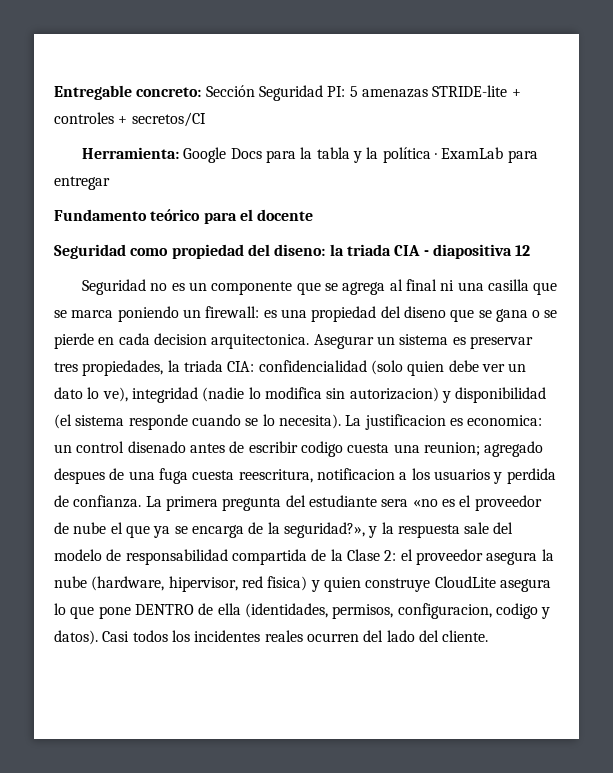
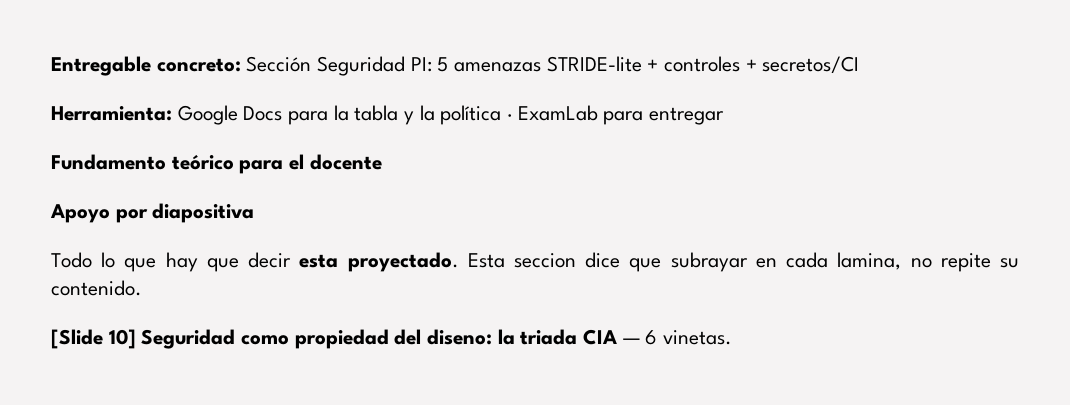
(314, 215) none -> [50,203,255,223] [51,252,1019,272] [51,280,142,296] [51,329,136,349] Apoyo por diapositiva // Todo lo que hay que decir esta proyectado. Esta seccion dice que subrayar en cada lamina, no repite su contenido. // [Slide 10]
[423,244,531,259] [81,279,558,295] [54,306,558,322] [54,333,533,349] [54,360,527,376] [54,387,547,403] [54,414,543,430] [54,441,544,457] [54,468,556,484] [54,495,542,511] [54,522,514,538] [54,549,554,565] [54,576,551,592] [54,603,551,619] [54,630,489,645] - diapositiva 12 // Seguridad no es un componente que se agrega al final ni una casilla que se marca poniendo un firewall: es una propiedad del diseno que se gana o se pierde en cada decision arquitectonica. Asegurar un sistema es preservar tres propiedades, la triada CIA: confidencialidad (solo quien debe ver un dato lo ve), integridad (nadie lo modifica sin autorizacion) y disponibilidad (el sistema responde cuando se lo necesita). La justificacion es economica: un control disenado antes de escribir codigo cuesta una reunion; agregado despues de una fuga cuesta reescritura, notificacion a los usuarios y perdida de confianza. La primera pregunta del estudiante sera «no es el proveedor de nube el que ya se encarga de la seguridad?», y la respuesta sale del modelo de responsabilidad compartida de la Clase 2: el proveedor asegura la nube (hardware, hipervisor, red fisica) y quien construye CloudLite asegura lo que pone DENTRO de ella (identidades, permisos, configuracion, codigo y datos). Casi todos los incidentes reales ocurren del lado del cliente. -> [622,330,733,345] — 6 vinetas.

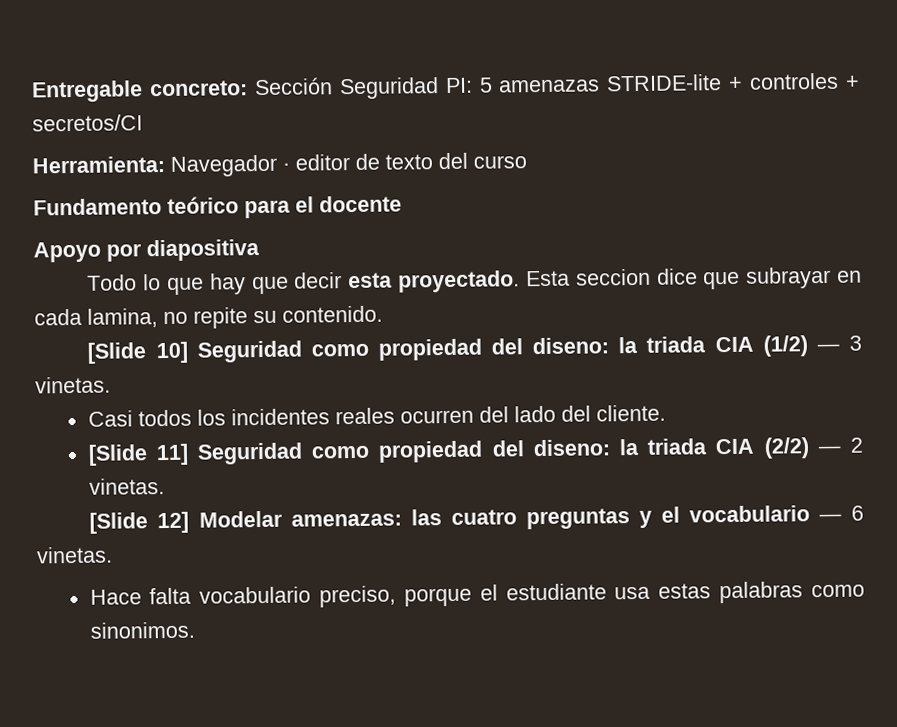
[177,105,725,125] Google Docs para la tabla y la política · ExamLab para entregar -> [170,152,527,177] Navegador · editor de texto del curso
[622,330,733,345] — 6 vinetas. -> [762,335,863,357] [35,376,111,394] [87,404,666,427] [87,437,864,466] [88,478,165,495] [89,505,865,534] [36,546,113,564] [89,581,866,608] [89,621,195,639] (1/2) — 3 vinetas. // Casi todos los incidentes reales ocurren del lado del cliente. // [Slide 11] Seguridad como propiedad del diseno: la triada CIA (2/2) — 2 vinetas. // [Slide 12] Modelar amenazas: las cuatro preguntas y el vocabulario — 6 vinetas. // Hace falta vocabulario preciso, porque el estudiante usa estas palabras como sinonimos.

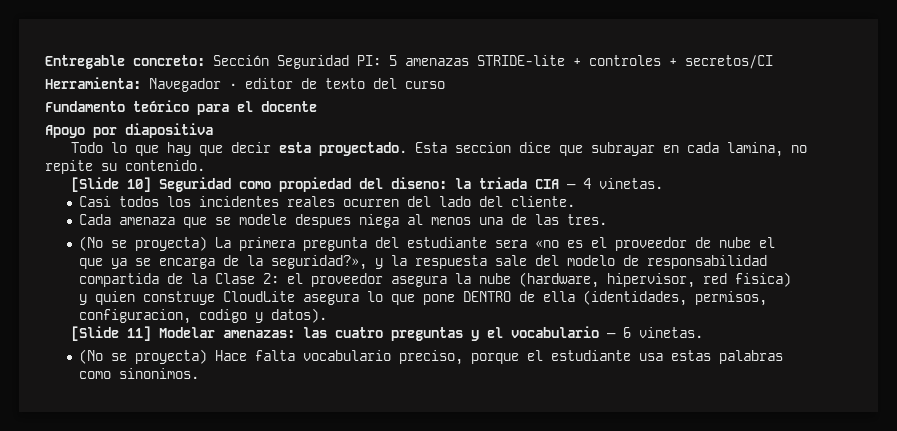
[762,335,863,357] (1/2) — 3 -> [566,178,591,189] — 4
[87,437,864,466] [88,478,165,495] [89,511,190,534] [Slide 11] Seguridad como propiedad del diseno: la triada CIA (2/2) — 2 vinetas. // [Slide 12] -> [79,214,608,228] [79,236,776,251] [79,255,768,270] [79,272,792,288] [79,290,768,306] [79,308,328,324] [70,326,151,341] Cada amenaza que se modele despues niega al menos una de las tres. // (No se proyecta) La primera pregunta del estudiante sera «no es el proveedor de nube el que ya se encarga de la seguridad?», y la respuesta sale del modelo de responsabilidad compartida de la Clase 2: el proveedor asegura la nube (hardware, hipervisor, red fisica) y quien construye CloudLite asegura lo que pone DENTRO de ella (identidades, permisos, configuracion, codigo y datos). // [Slide 11]
(113, 555) none -> [79,349,208,364] (No se proyecta)

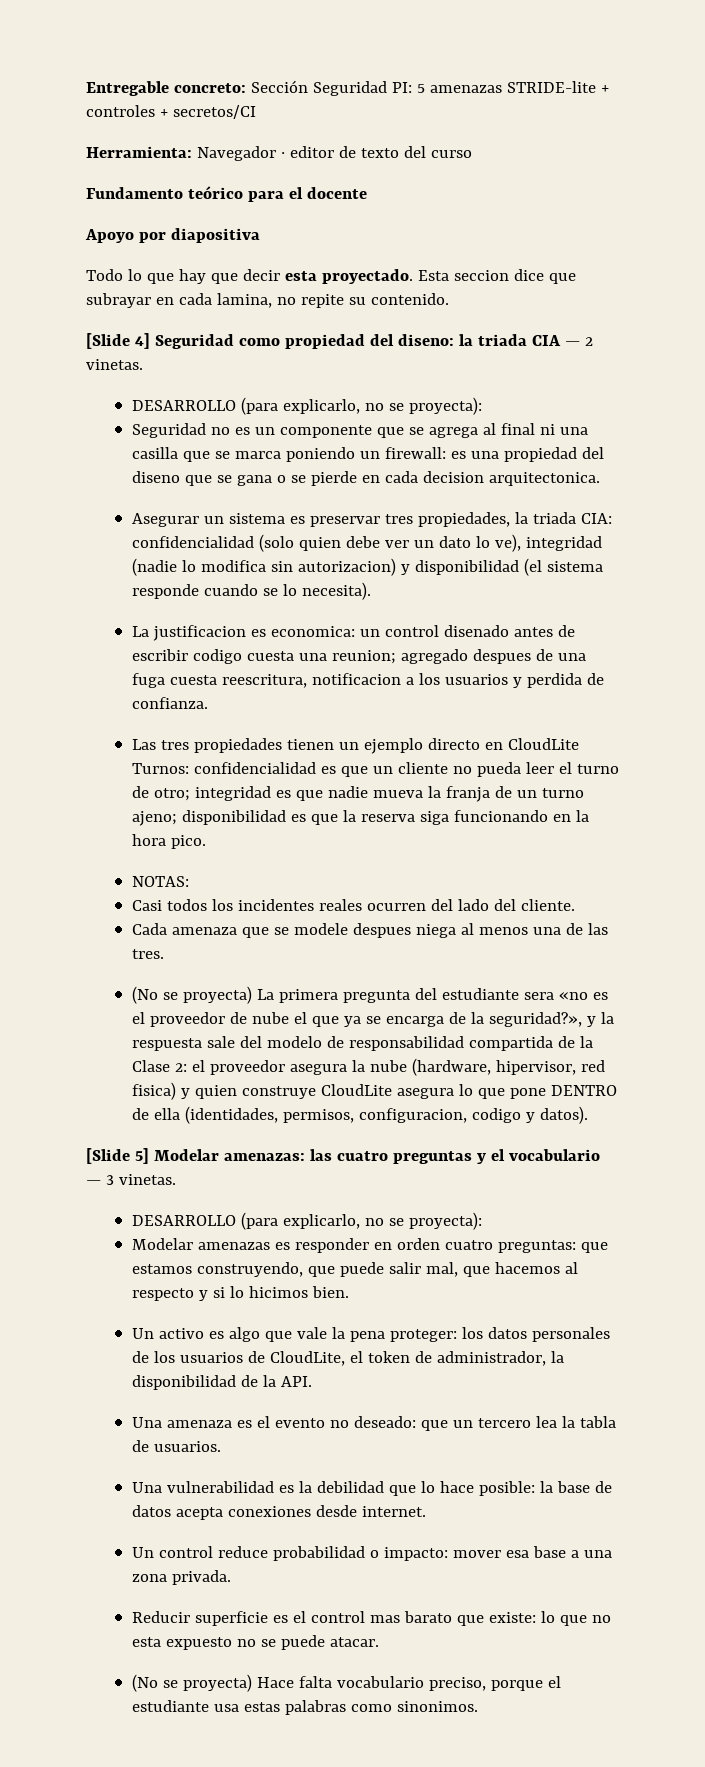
[126,177,151,192] 10] -> [134,333,150,349] 4]
[582,178,663,189] 4 vinetas. -> [584,337,593,346] [86,359,143,370] [131,397,482,415] [131,423,588,438] [131,447,604,462] [131,471,600,486] [131,512,612,527] [131,534,602,552] [131,558,603,576] [131,582,371,600] [131,625,575,641] [131,649,586,664] [131,673,604,688] [131,697,208,709] [131,738,579,754] [131,762,619,777] [131,786,584,802] [131,810,589,826] [131,834,206,849] [131,876,189,887] 2 vinetas. // DESARROLLO (para explicarlo, no se proyecta): // Seguridad no es un componente que se agrega al final ni una casilla que se marca poniendo un firewall: es una propiedad del diseno que se gana o se pierde en cada decision arquitectonica. // Asegurar un sistema es preservar tres propiedades, la triada CIA: confidencialidad (solo quien debe ver un dato lo ve), integridad (nadie lo modifica sin autorizacion) y disponibilidad (el sistema responde cuando se lo necesita). // La justificacion es economica: un control disenado antes de escribir codigo cuesta una reunion; agregado despues de una fuga cuesta reescritura, notificacion a los usuarios y perdida de confianza. // Las tres propiedades tienen un ejemplo directo en CloudLite Turnos: confidencialidad es que un cliente no pueda leer el turno de otro; integridad es que nadie mueva la franja de un turno ajeno; disponibilidad es que la reserva siga funcionando en la hora pico. // NOTAS:
[126,326,151,341] 11] -> [134,1148,149,1164] 5]
[622,327,703,338] 6 vinetas. -> [105,1174,176,1185] [131,1212,482,1230] [131,1238,608,1253] [131,1262,578,1277] [131,1286,349,1301] [131,1327,610,1342] [131,1351,564,1366] [131,1375,312,1390] [131,1416,616,1431] [131,1440,221,1452] [131,1481,612,1496] [131,1505,426,1520] [131,1546,612,1561] [131,1570,231,1585] [131,1611,611,1626] [131,1635,379,1650] 3 vinetas. // DESARROLLO (para explicarlo, no se proyecta): // Modelar amenazas es responder en orden cuatro preguntas: que estamos construyendo, que puede salir mal, que hacemos al respecto y si lo hicimos bien. // Un activo es algo que vale la pena proteger: los datos personales de los usuarios de CloudLite, el token de administrador, la disponibilidad de la API. // Una amenaza es el evento no deseado: que un tercero lea la tabla de usuarios. // Una vulnerabilidad es la debilidad que lo hace posible: la base de datos acepta conexiones desde internet. // Un control reduce probabilidad o impacto: mover esa base a una zona privada. // Reducir superficie es el control mas barato que existe: lo que no esta expuesto no se puede atacar.

